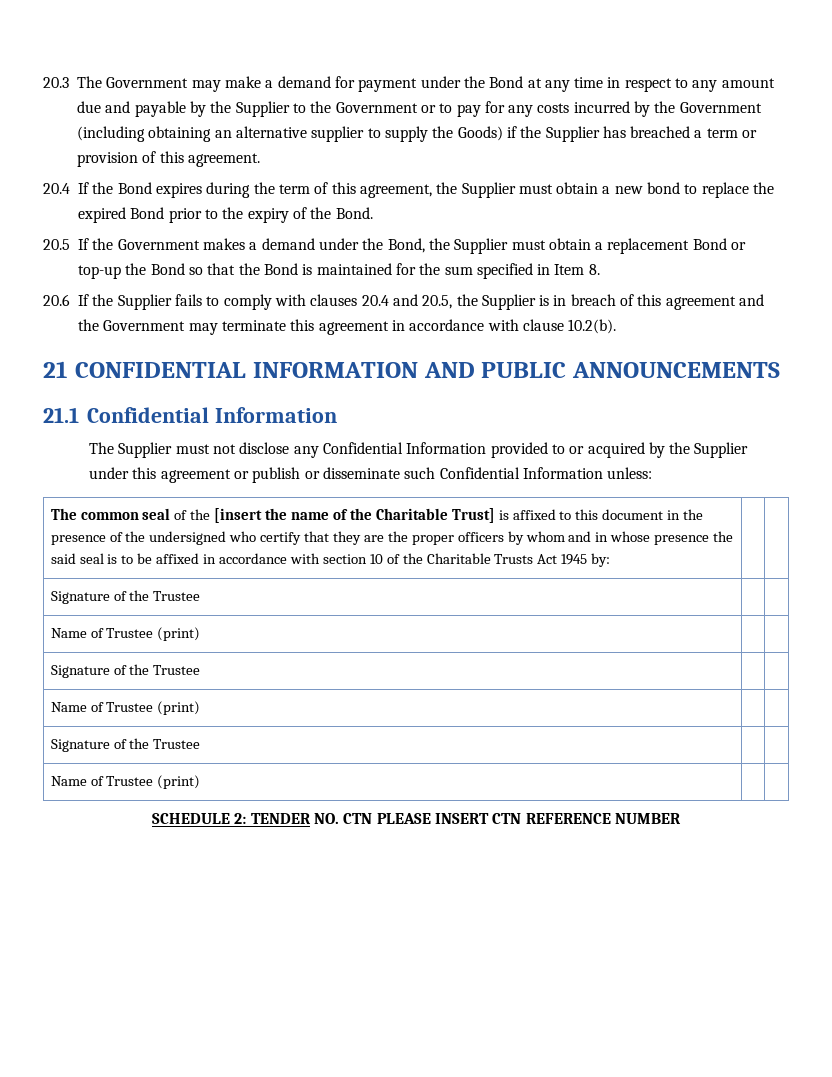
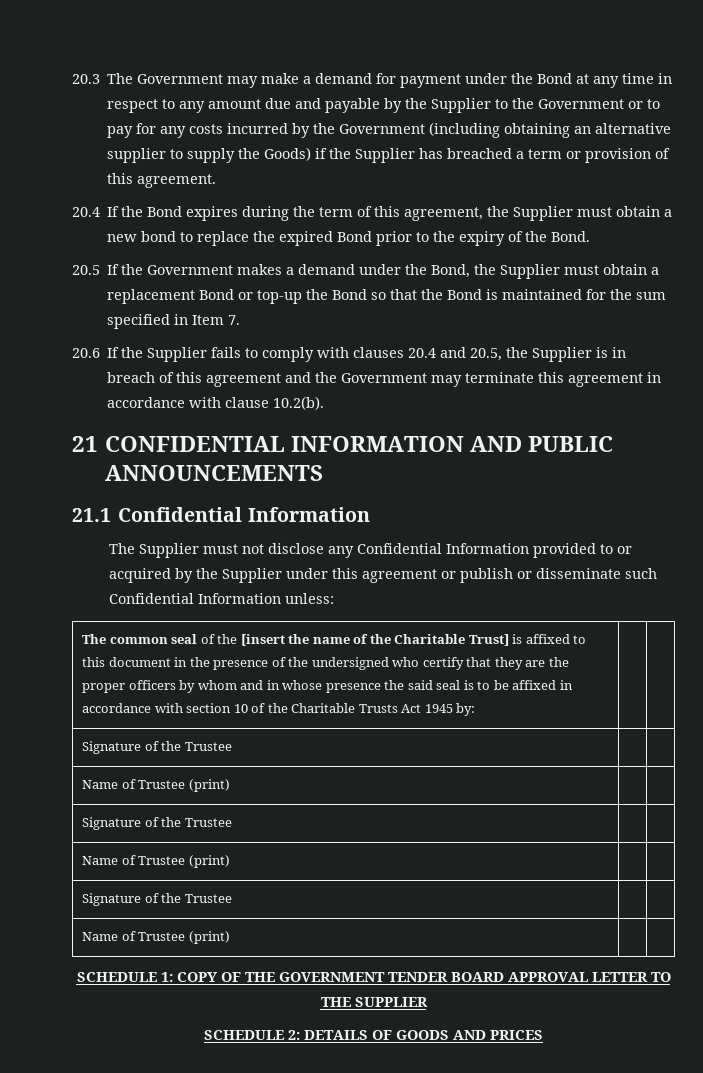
[588,264,600,275] 8. -> [228,315,241,325] 7.
[234,813,681,824] 2: TENDER NO. CTN PLEASE INSERT CTN REFERENCE NUMBER -> [160,972,671,982] [320,997,428,1007] [204,1030,543,1040] 1: COPY OF THE GOVERNMENT TENDER BOARD APPROVAL LETTER TO THE SUPPLIER // SCHEDULE 2: DETAILS OF GOODS AND PRICES

